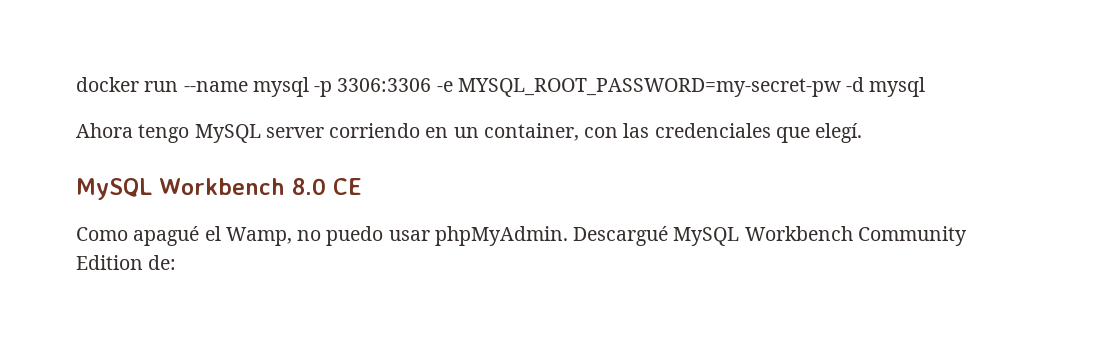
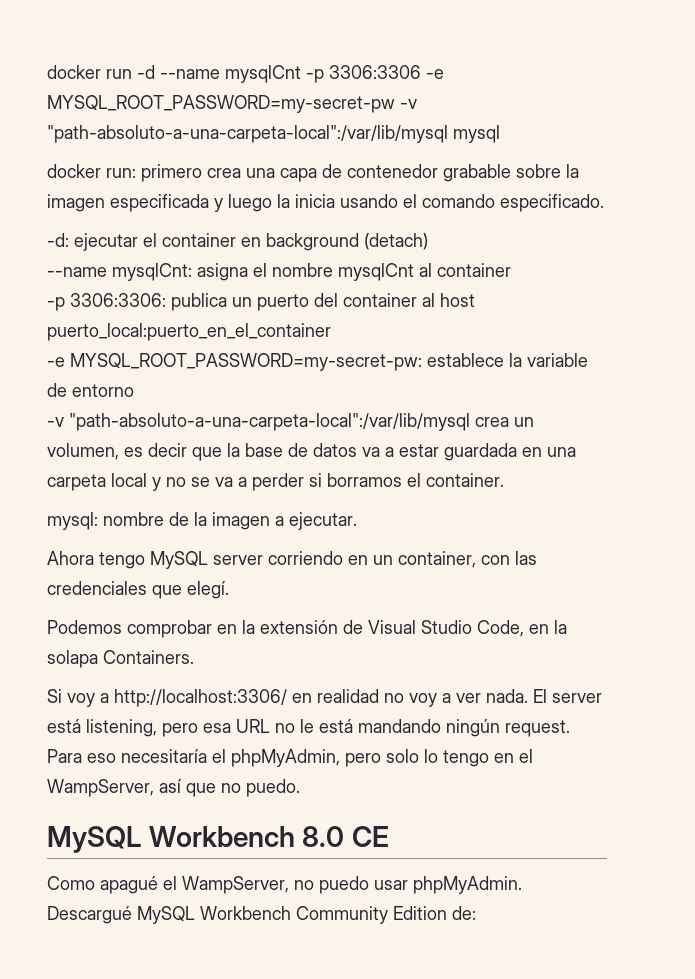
[183,77,309,97] --name mysql -> [137,65,301,83] -d --name mysqlCnt
[846,77,926,97] -d mysql -> [400,99,417,109] [47,125,500,143] [47,164,579,182] [47,194,604,212] [47,233,428,251] [47,263,511,281] [47,293,475,311] [47,323,331,341] [47,353,588,371] [47,383,134,397] [47,413,534,431] [47,443,576,461] [47,473,504,491] [47,512,357,530] -v "path-absoluto-a-una-carpeta-local":/var/lib/mysql mysql // docker run: primero crea una capa de contenedor grabable sobre la imagen especificada y luego la inicia usando el comando especificado. // -d: ejecutar el container en background (detach) // --name mysqlCnt: asigna el nombre mysqlCnt al container // -p 3306:3306: publica un puerto del container al host puerto_local:puerto_en_el_container // -e MYSQL_ROOT_PASSWORD=my-secret-pw: establece la variable de entorno // -v "path-absoluto-a-una-carpeta-local":/var/lib/mysql crea un volumen, es decir que la base de datos va a estar guardada en una carpeta local y no se va a perder si borramos el container. // mysql: nombre de la imagen a ejecutar.
(863, 133) none -> [47,620,567,638] [47,650,194,668] [47,689,602,707] [47,719,570,737] [47,749,533,767] [47,779,300,797] // Podemos comprobar en la extensión de Visual Studio Code, en la solapa Containers. // Si voy a http://localhost:3306/ en realidad no voy a ver nada. El server está listening, pero esa URL no le está mandando ningún request. Para eso necesitaría el phpMyAdmin, pero solo lo tengo en el WampServer, así que no puedo.
[225,227,292,246] Wamp, -> [182,876,289,894] WampServer,

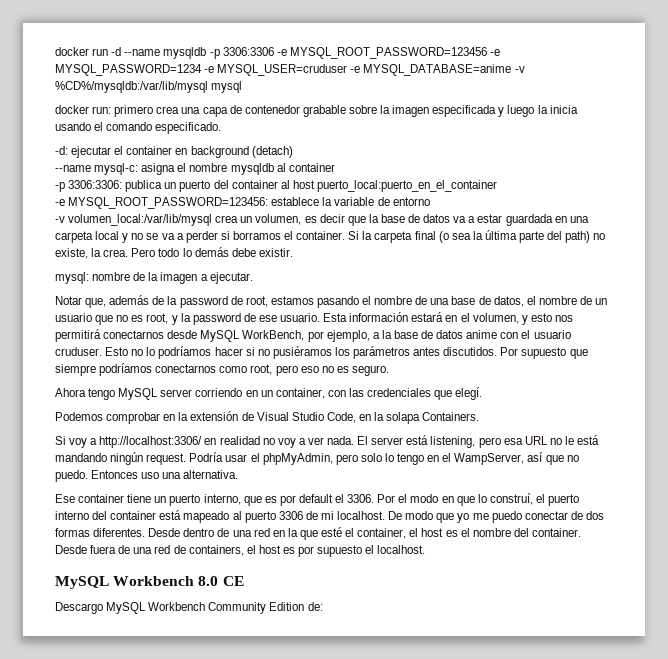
[225,65,301,83] mysqlCnt -> [163,47,207,59] mysqldb
[47,95,417,113] [47,125,448,143] MYSQL_ROOT_PASSWORD=my-secret-pw -v "path-absoluto-a-una-carpeta-local":/var/lib/mysql -> [289,47,500,59] [55,64,525,76] [55,81,208,93] MYSQL_ROOT_PASSWORD=123456 -e MYSQL_PASSWORD=1234 -e MYSQL_USER=cruduser -e MYSQL_DATABASE=anime -v %CD%/mysqldb:/var/lib/mysql
[112,263,192,281] mysqlCnt: -> [94,163,139,175] mysql-c:
[338,263,414,281] mysqlCnt -> [230,163,274,175] mysqldb
[70,353,422,371] MYSQL_ROOT_PASSWORD=my-secret-pw: -> [68,197,269,209] MYSQL_ROOT_PASSWORD=123456:
[69,413,470,431] "path-absoluto-a-una-carpeta-local":/var/lib/mysql -> [68,214,213,226] volumen_local:/var/lib/mysql
(504, 480) none -> [348,230,606,243] [55,247,293,259] Si la carpeta final (o sea la última parte del path) no existe, la crea. Pero todo lo demás debe existir.
(357, 521) none -> [55,295,608,308] [55,312,573,325] [55,329,571,342] [55,346,588,359] [55,363,389,376] // Notar que, además de la password de root, estamos pasando el nombre de una base de datos, el nombre de un usuario que no es root, y la password de ese usuario. Esta información estará en el volumen, y esto nos permitirá conectarnos desde MySQL WorkBench, por ejemplo, a la base de datos anime con el usuario cruduser. Esto no lo podríamos hacer si no pusiéramos los parámetros antes discutidos. Por supuesto que siempre podríamos conectarnos como root, pero eso no es seguro.
[47,749,207,763] Para eso necesitaría -> [189,452,248,462] Podría usar
[47,826,389,853] [47,876,522,894] [47,906,132,924] // MySQL Workbench 8.0 CE // Como apagué el WampServer, no puedo usar phpMyAdmin. Descargué -> [91,470,239,479] [55,493,580,506] [55,510,604,523] [55,527,581,540] [55,545,426,557] [55,576,244,589] [55,602,103,614] Entonces uso una alternativa. // Ese container tiene un puerto interno, que es por default el 3306. Por el modo en que lo construí, el puerto interno del container está mapeado al puerto 3306 de mi localhost. De modo que yo me puedo conectar de dos formas diferentes. Desde dentro de una red en la que esté el container, el host es el nombre del container. Desde fuera de una red de containers, el host es por supuesto el localhost. // MySQL Workbench 8.0 CE // Descargo

